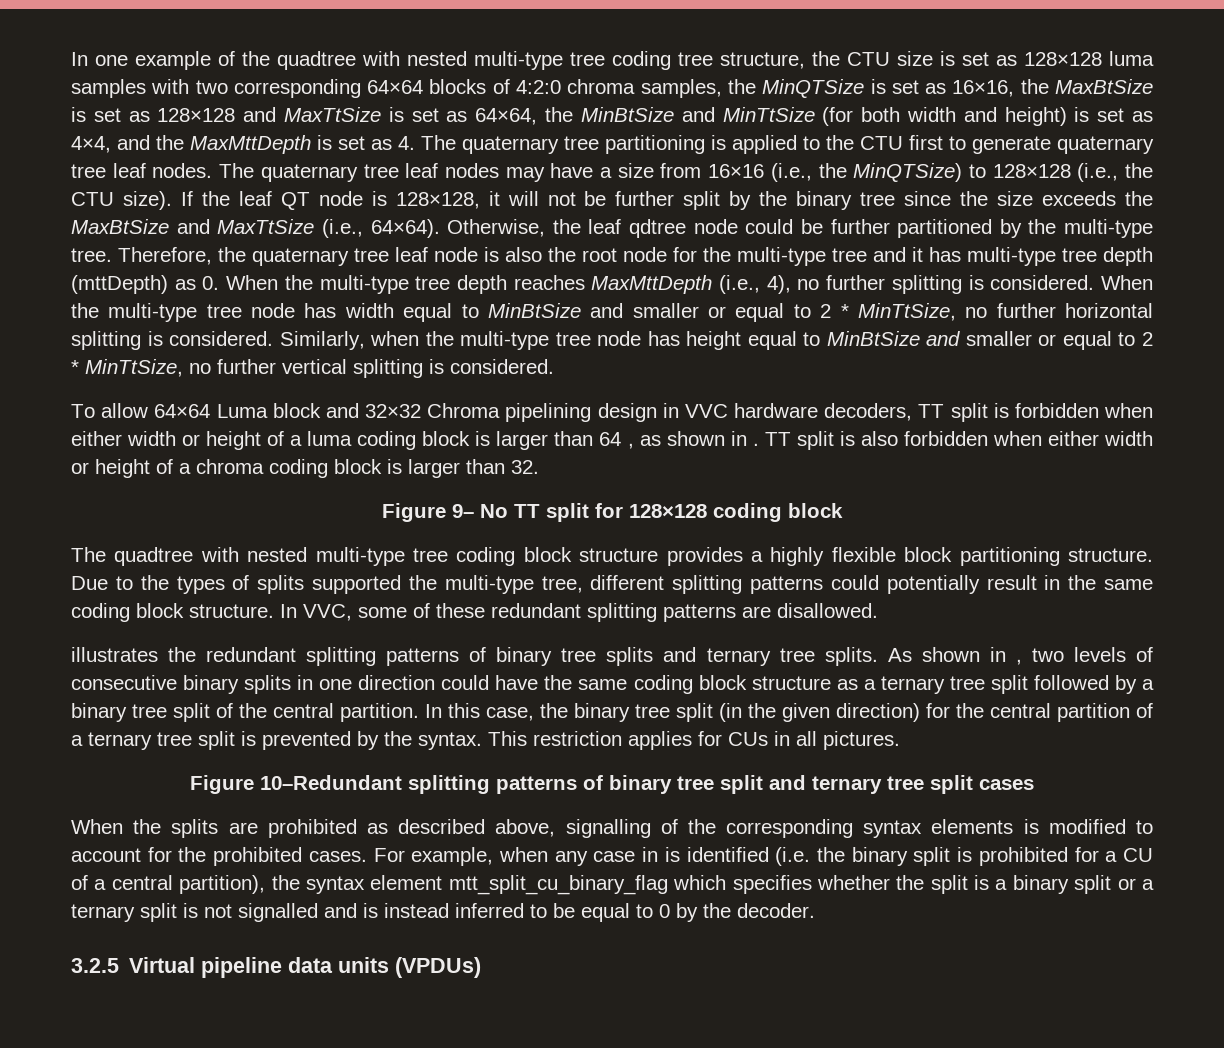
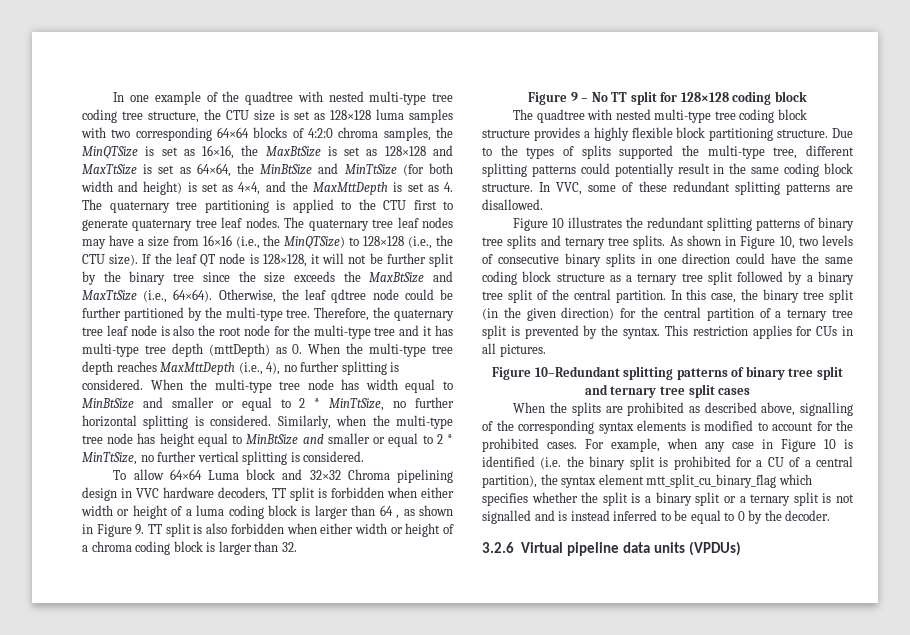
[752,443,759,446] . -> [96,524,145,537] Figure 9.
[452,504,474,518] 9– -> [570,92,589,102] 9 –
(878, 610) none -> [513,218,565,231] Figure 10
[1015,659,1022,665] , -> [740,236,795,249] Figure 10,
(659, 854) none -> [781,439,836,452] Figure 10
[71,958,119,973] 3.2.5 -> [482,542,514,553] 3.2.6

